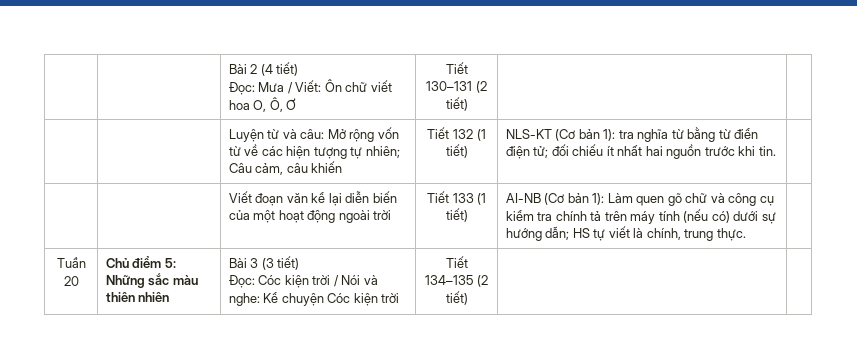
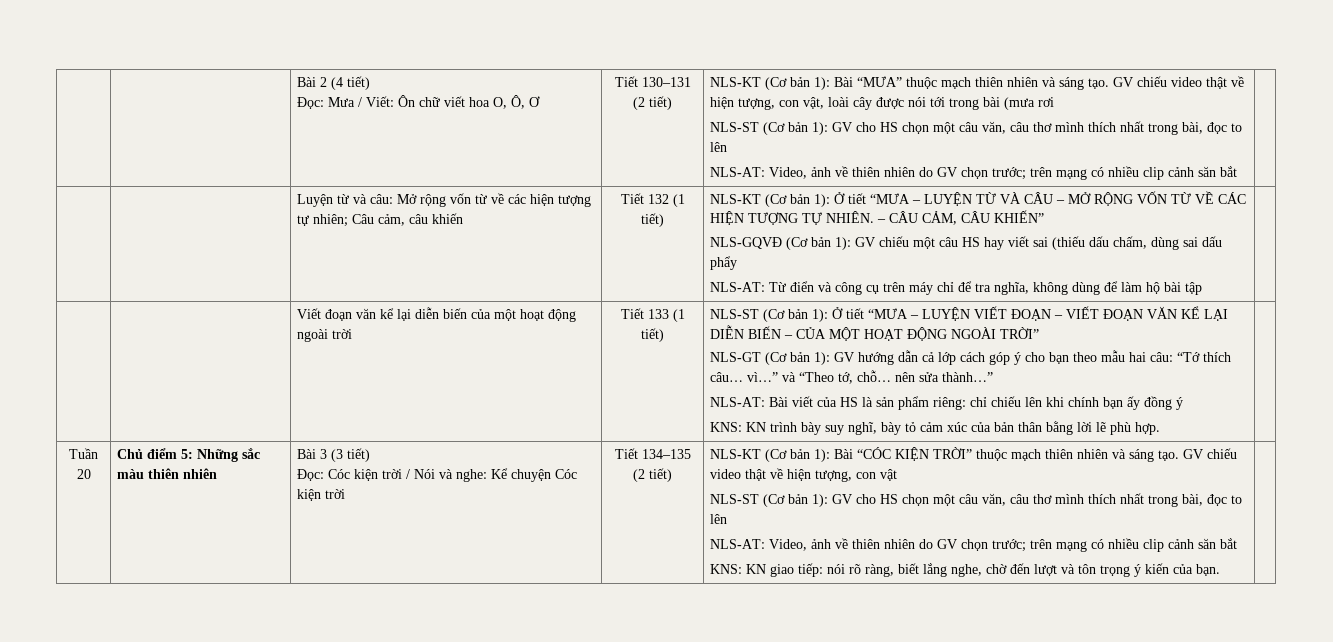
(468, 104) none -> [709,76,1244,90] [709,97,1054,110] [709,121,1242,135] [709,142,727,152] [709,166,1237,180] NLS-KT (Cơ bản 1): Bài “MƯA” thuộc mạch thiên nhiên và sáng tạo. GV chiếu video thật về hiện tượng, con vật, loài cây được nói tới trong bài (mưa rơi // NLS-ST (Cơ bản 1): GV cho HS chọn một câu văn, câu thơ mình thích nhất trong bài, đọc to lên // NLS-AT: Video, ảnh về thiên nhiên do GV chọn trước; trên mạng có nhiều clip cảnh săn bắt
[618,127,759,142] [505,144,776,159] tra nghĩa từ bằng từ điển điện tử; đối chiếu ít nhất hai nguồn trước khi tin. -> [833,191,1246,206] [709,210,1044,225] [709,236,1222,250] [709,256,737,270] [709,281,1202,295] Ở tiết “MƯA – LUYỆN TỪ VÀ CÂU – MỞ RỘNG VỐN TỪ VỀ CÁC HIỆN TƯỢNG TỰ NHIÊN. – CÂU CẢM, CÂU KHIẾN” // NLS-GQVĐ (Cơ bản 1): GV chiếu một câu HS hay viết sai (thiếu dấu chấm, dùng sai dấu phẩy // NLS-AT: Từ điển và công cụ trên máy chỉ để tra nghĩa, không dùng để làm hộ bài tập
[505,193,774,206] [505,209,776,224] [505,226,746,241] AI-NB (Cơ bản 1): Làm quen gõ chữ và công cụ kiểm tra chính tả trên máy tính (nếu có) dưới sự hướng dẫn; HS tự viết là chính, trung thực. -> [709,306,1228,322] [709,325,1039,341] [709,350,1231,365] [709,370,993,384] [709,396,1183,410] [709,421,1160,435] NLS-ST (Cơ bản 1): Ở tiết “MƯA – LUYỆN VIẾT ĐOẠN – VIẾT ĐOẠN VĂN KỂ LẠI DIỄN BIẾN – CỦA MỘT HOẠT ĐỘNG NGOÀI TRỜI” // NLS-GT (Cơ bản 1): GV hướng dẫn cả lớp cách góp ý cho bạn theo mẫu hai câu: “Tớ thích câu… vì…” và “Theo tớ, chỗ… nên sửa thành…” // NLS-AT: Bài viết của HS là sản phẩm riêng: chỉ chiếu lên khi chính bạn ấy đồng ý // KNS: KN trình bày suy nghĩ, bày tỏ cảm xúc của bản thân bằng lời lẽ phù hợp.
(468, 298) none -> [709,447,1237,462] [709,468,897,482] [709,493,1242,507] [709,514,727,524] [709,538,1237,552] [709,563,1220,577] NLS-KT (Cơ bản 1): Bài “CÓC KIỆN TRỜI” thuộc mạch thiên nhiên và sáng tạo. GV chiếu video thật về hiện tượng, con vật // NLS-ST (Cơ bản 1): GV cho HS chọn một câu văn, câu thơ mình thích nhất trong bài, đọc to lên // NLS-AT: Video, ảnh về thiên nhiên do GV chọn trước; trên mạng có nhiều clip cảnh săn bắt // KNS: KN giao tiếp: nói rõ ràng, biết lắng nghe, chờ đến lượt và tôn trọng ý kiến của bạn.

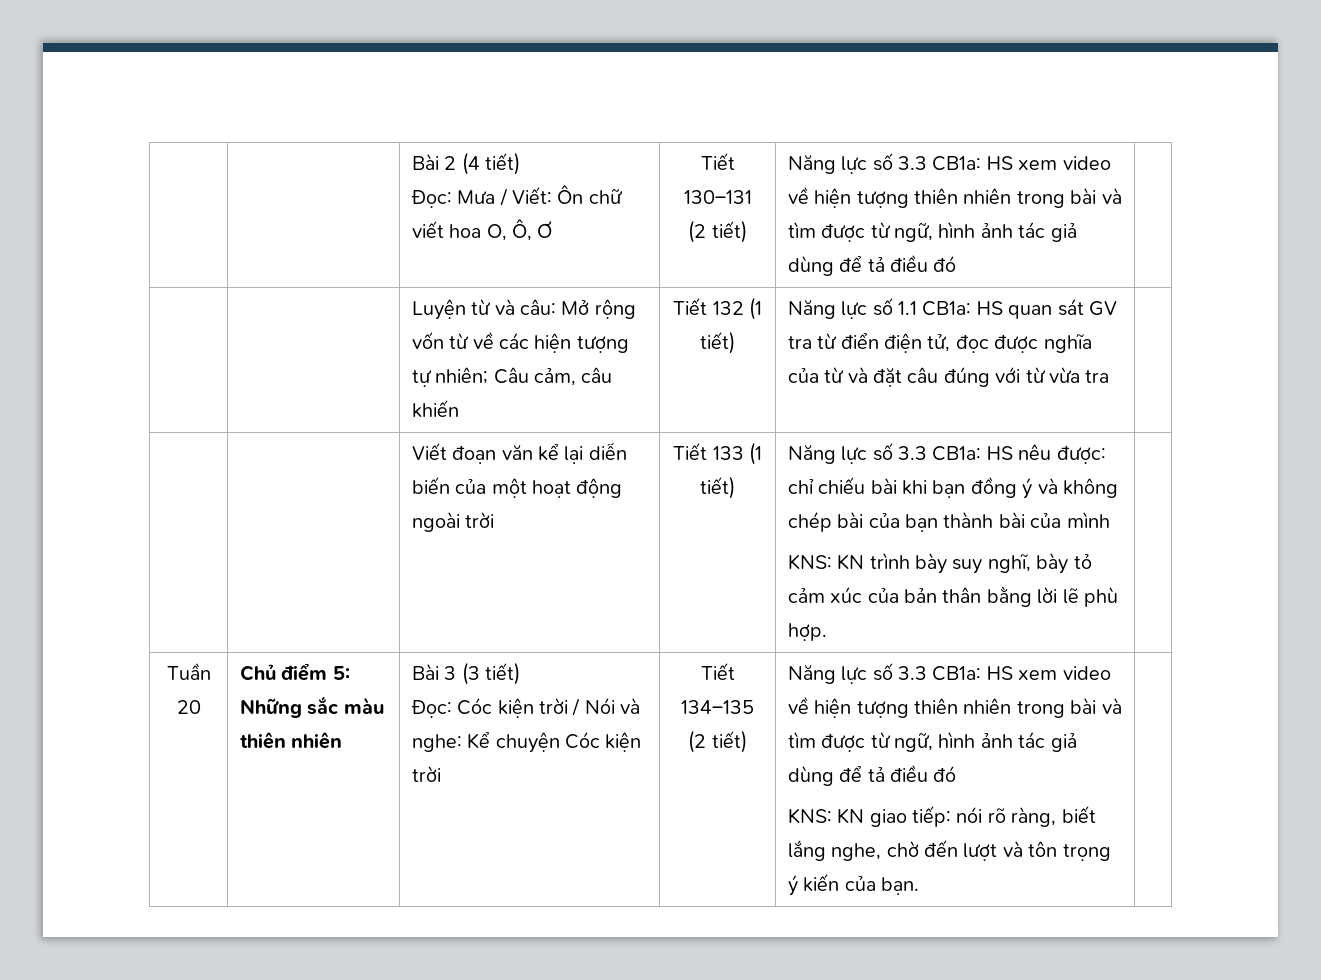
[709,76,1244,90] [709,97,1054,110] [709,121,1242,135] [709,142,727,152] [709,166,1237,180] NLS-KT (Cơ bản 1): Bài “MƯA” thuộc mạch thiên nhiên và sáng tạo. GV chiếu video thật về hiện tượng, con vật, loài cây được nói tới trong bài (mưa rơi // NLS-ST (Cơ bản 1): GV cho HS chọn một câu văn, câu thơ mình thích nhất trong bài, đọc to lên // NLS-AT: Video, ảnh về thiên nhiên do GV chọn trước; trên mạng có nhiều clip cảnh săn bắt -> [787,153,1111,174] [787,187,1122,208] [787,222,1077,242] [787,255,957,276] Năng lực số 3.3 CB1a: HS xem video về hiện tượng thiên nhiên trong bài và tìm được từ ngữ, hình ảnh tác giả dùng để tả điều đó
[709,191,1246,207] [709,210,1044,225] [709,236,1222,250] [709,256,737,270] [709,281,1202,295] NLS-KT (Cơ bản 1): Ở tiết “MƯA – LUYỆN TỪ VÀ CÂU – MỞ RỘNG VỐN TỪ VỀ CÁC HIỆN TƯỢNG TỰ NHIÊN. – CÂU CẢM, CÂU KHIẾN” // NLS-GQVĐ (Cơ bản 1): GV chiếu một câu HS hay viết sai (thiếu dấu chấm, dùng sai dấu phẩy // NLS-AT: Từ điển và công cụ trên máy chỉ để tra nghĩa, không dùng để làm hộ bài tập -> [787,298,1118,319] [787,333,1092,353] [787,367,1110,387] Năng lực số 1.1 CB1a: HS quan sát GV tra từ điển điện tử, đọc được nghĩa của từ và đặt câu đúng với từ vừa tra
[709,306,1228,322] [709,325,1039,341] [709,350,1231,365] [709,370,993,384] [709,396,1183,410] NLS-ST (Cơ bản 1): Ở tiết “MƯA – LUYỆN VIẾT ĐOẠN – VIẾT ĐOẠN VĂN KỂ LẠI DIỄN BIẾN – CỦA MỘT HOẠT ĐỘNG NGOÀI TRỜI” // NLS-GT (Cơ bản 1): GV hướng dẫn cả lớp cách góp ý cho bạn theo mẫu hai câu: “Tớ thích câu… vì…” và “Theo tớ, chỗ… nên sửa thành…” // NLS-AT: Bài viết của HS là sản phẩm riêng: chỉ chiếu lên khi chính bạn ấy đồng ý -> [787,443,1106,464] [787,477,1119,499] [787,512,1110,532] Năng lực số 3.3 CB1a: HS nêu được: chỉ chiếu bài khi bạn đồng ý và không chép bài của bạn thành bài của mình
[709,447,1237,462] [709,468,897,482] [709,493,1242,507] [709,514,727,524] [709,538,1237,552] NLS-KT (Cơ bản 1): Bài “CÓC KIỆN TRỜI” thuộc mạch thiên nhiên và sáng tạo. GV chiếu video thật về hiện tượng, con vật // NLS-ST (Cơ bản 1): GV cho HS chọn một câu văn, câu thơ mình thích nhất trong bài, đọc to lên // NLS-AT: Video, ảnh về thiên nhiên do GV chọn trước; trên mạng có nhiều clip cảnh săn bắt -> [787,663,1111,684] [787,697,1122,718] [787,732,1077,752] [787,765,957,786] Năng lực số 3.3 CB1a: HS xem video về hiện tượng thiên nhiên trong bài và tìm được từ ngữ, hình ảnh tác giả dùng để tả điều đó

